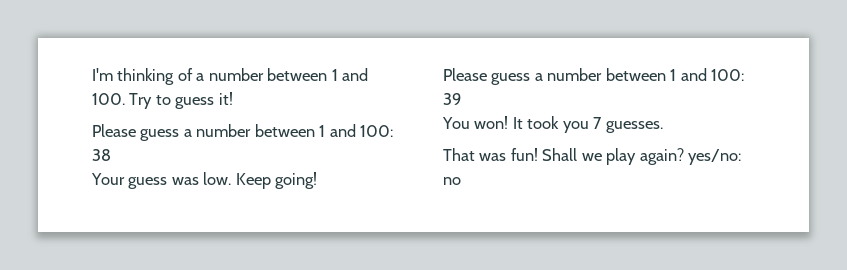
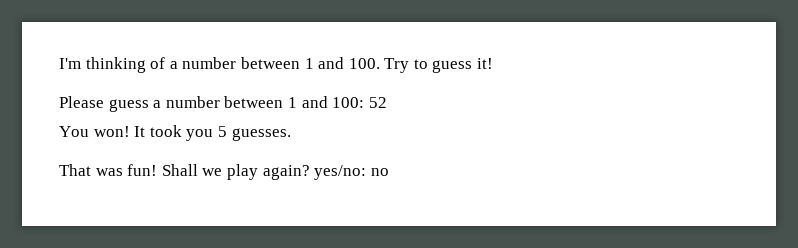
[92,149,111,161] [91,172,318,189] [443,68,745,85] [443,93,461,105] 38 // Your guess was low. Keep going! // Please guess a number between 1 and 100: 39 -> [368,97,387,108] 52
[593,117,603,129] 7 -> [217,126,227,137] 5

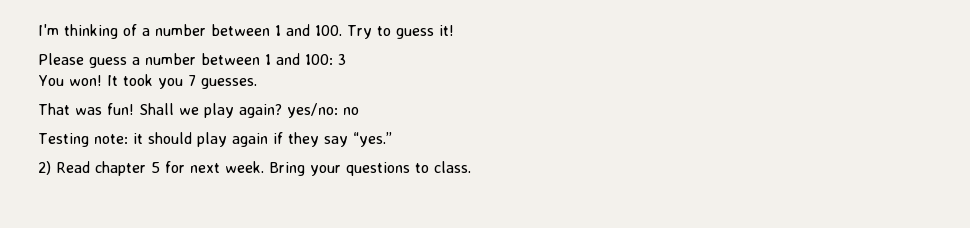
[368,97,387,108] 52 -> [338,54,346,65] 3
[217,126,227,137] 5 -> [187,75,196,86] 7
(389, 172) none -> [38,132,392,147] [38,161,471,176] // Testing note: it should play again if they say “yes.” // 2) Read chapter 5 for next week. Bring your questions to class.

